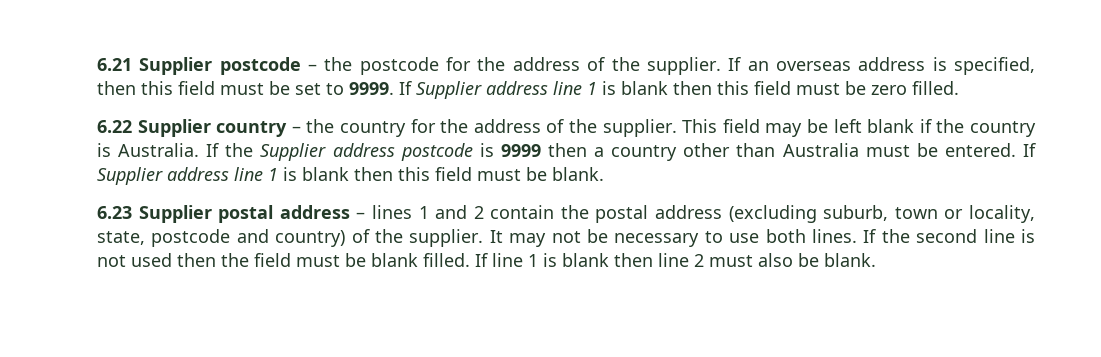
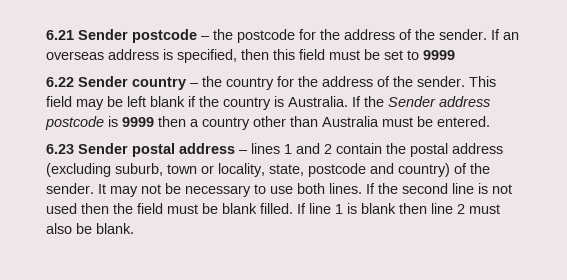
[139,57,213,75] Supplier -> [78,29,128,40] Sender
[646,57,721,75] supplier. -> [439,29,487,40] sender.
[349,81,959,99] 9999. If Supplier address line 1 is blank then this field must be zero filled. -> [423,50,455,60] 9999
[137,119,211,137] Supplier -> [78,76,128,87] Sender
[602,119,677,137] supplier. -> [417,76,465,87] sender.
[260,143,327,161] Supplier -> [388,96,436,107] Sender
[1022,143,1036,157] [97,167,604,185] If Supplier address line 1 is blank then this field must be blank. -> (490, 121) none
[138,205,212,223] Supplier -> [78,143,128,154] Sender
[409,229,484,247] supplier. -> [46,183,94,194] sender.

